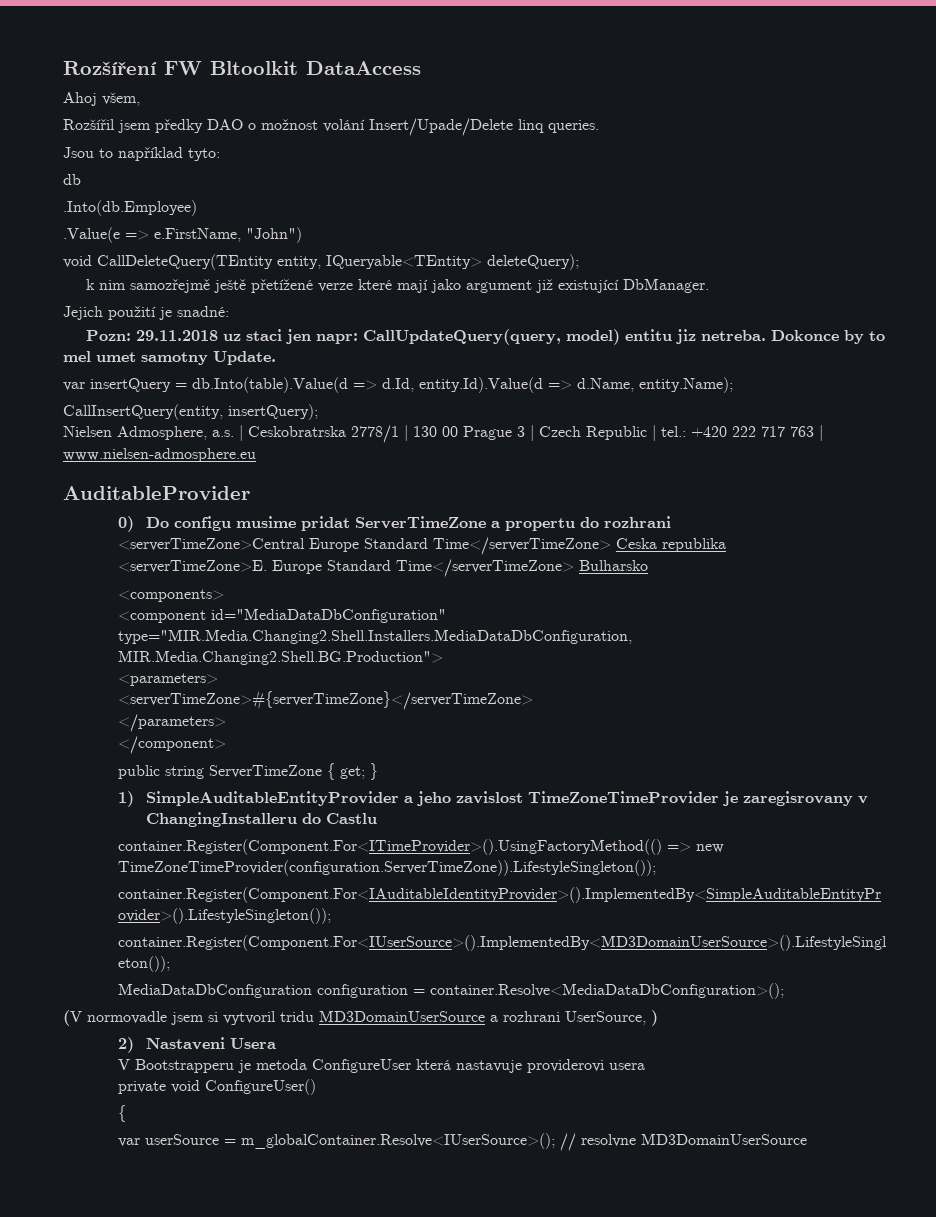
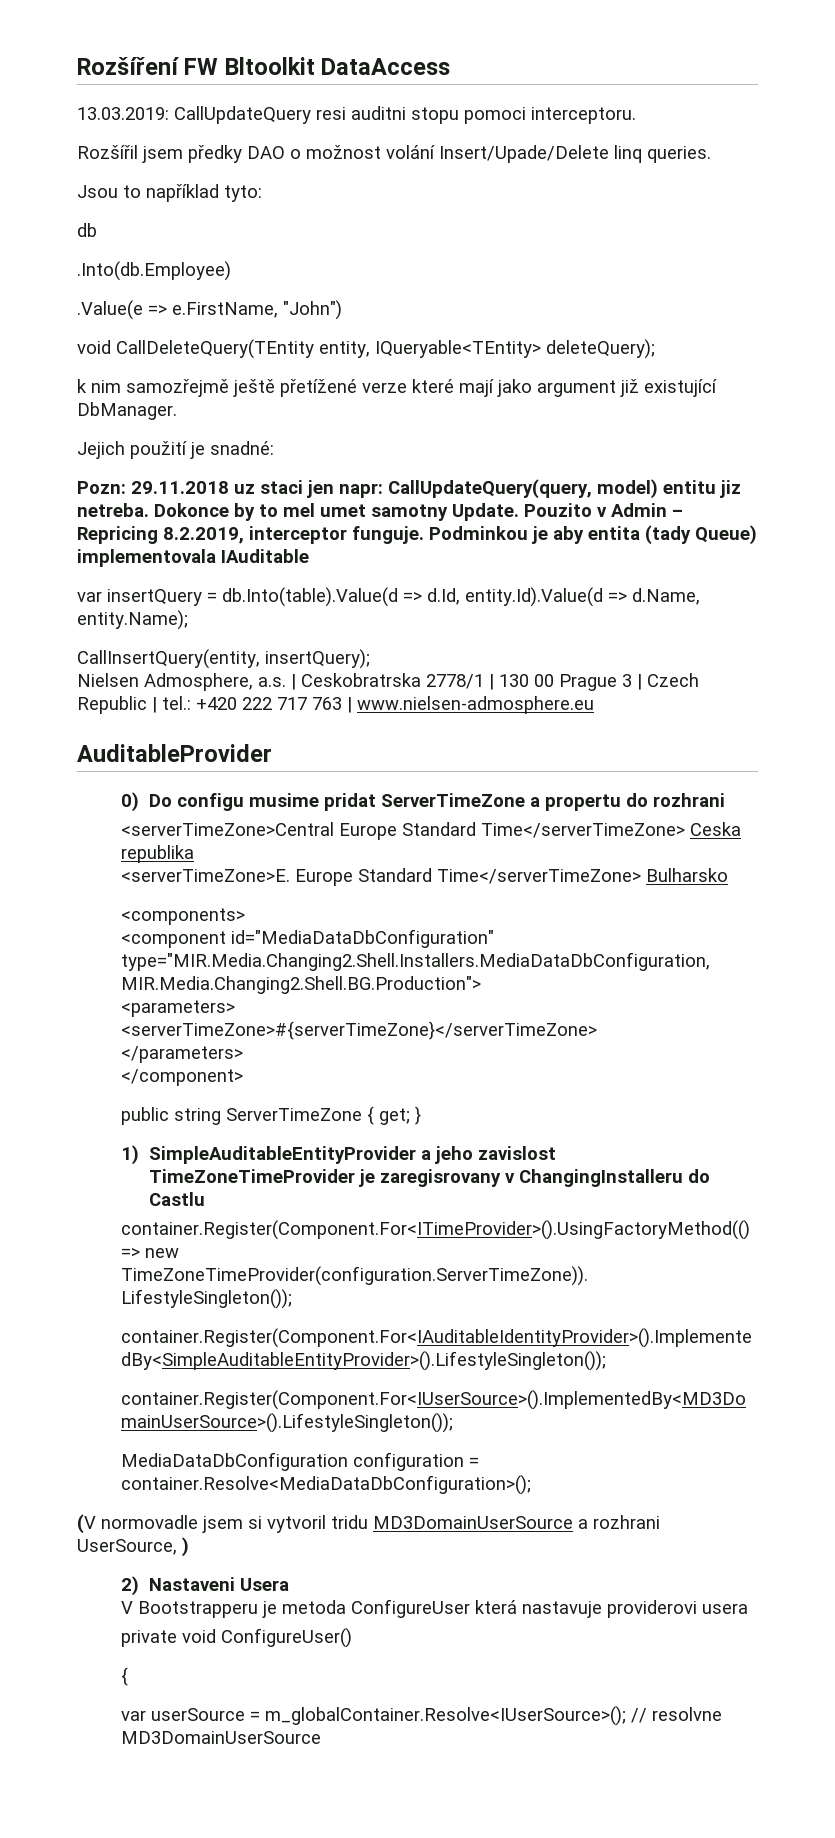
[63,92,140,106] Ahoj všem, -> [77,106,636,124] 13.03.2019: CallUpdateQuery resi auditni stopu pomoci interceptoru.
(276, 358) none -> [524,503,683,517] [77,525,757,545] [77,549,309,567] Pouzito v Admin – Repricing 8.2.2019, interceptor funguje. Podminkou je aby entita (tady Queue) implementovala IAuditable

